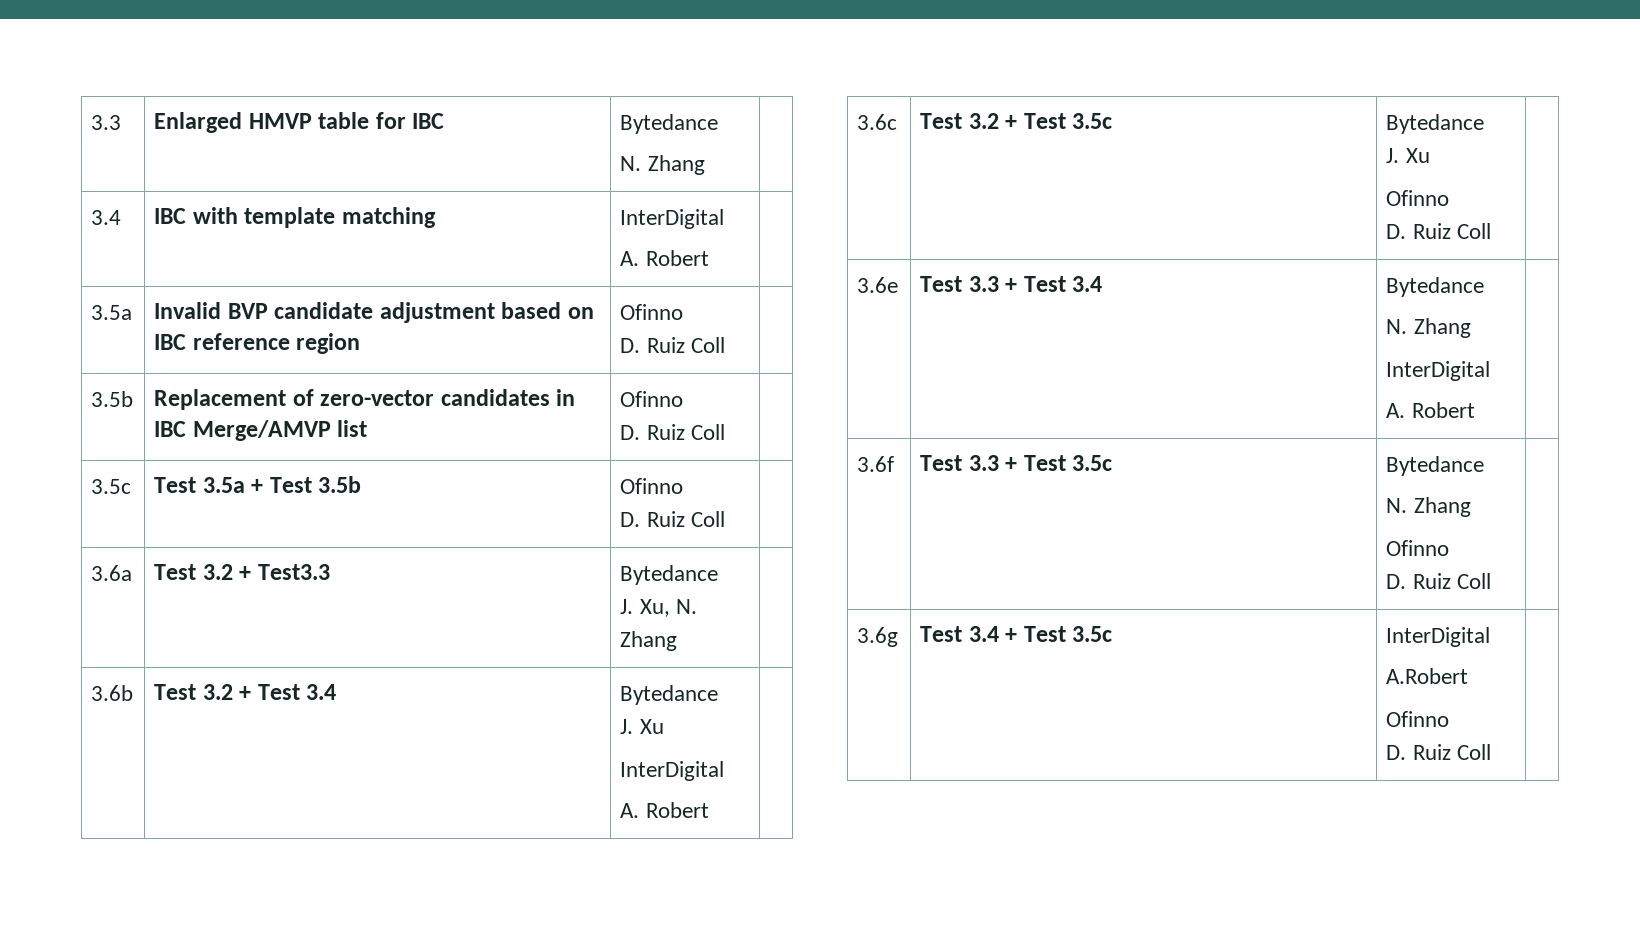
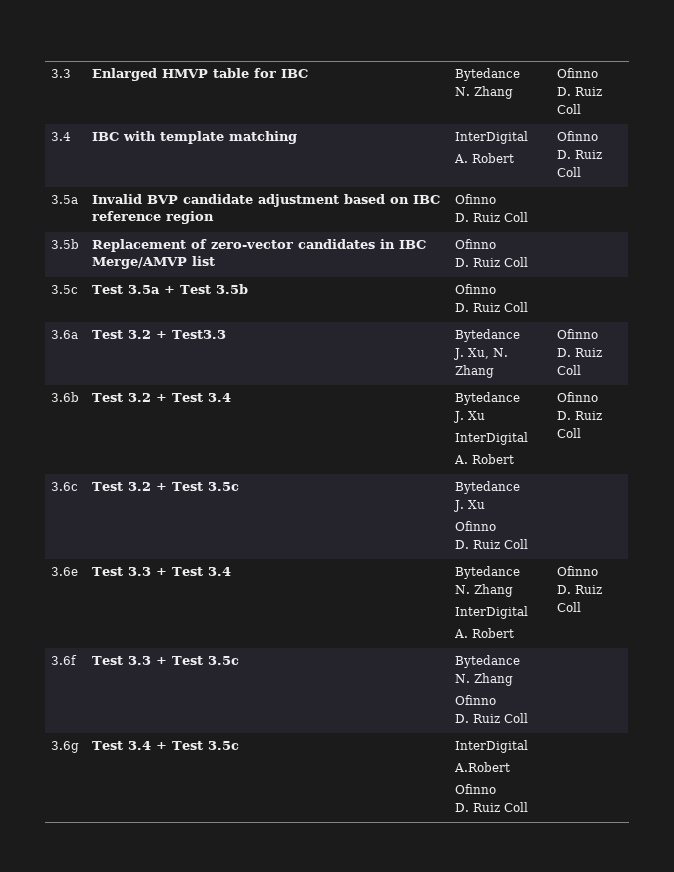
(705, 165) none -> [557,68,599,78] [557,87,603,96] [557,104,582,114] Ofinno // D. Ruiz Coll
(709, 258) none -> [557,131,599,141] [557,150,603,159] [557,167,582,177] Ofinno // D. Ruiz Coll
(678, 641) none -> [557,329,599,339] [557,348,603,357] [557,365,582,375] Ofinno // D. Ruiz Coll
(709, 810) none -> [557,392,599,402] [557,411,603,420] [557,428,582,438] Ofinno // D. Ruiz Coll
(1475, 410) none -> [557,566,599,576] [557,585,603,594] [557,602,582,612] Ofinno // D. Ruiz Coll

